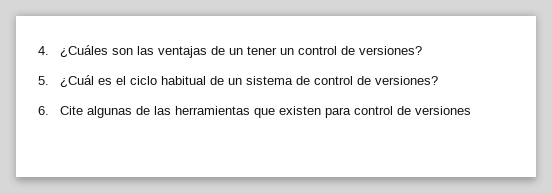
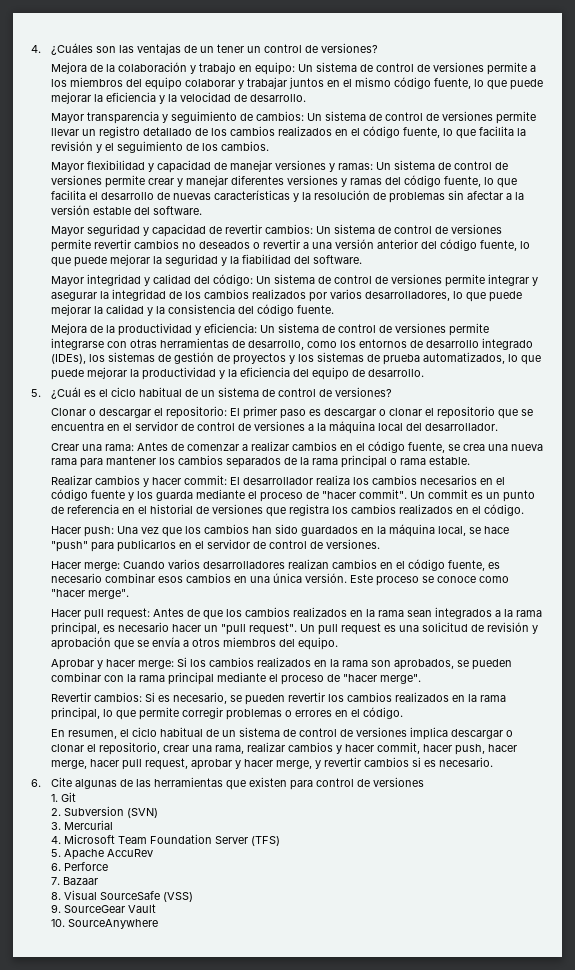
(422, 50) none -> [51,62,537,75] [51,77,544,90] [51,92,307,104] [51,111,537,124] [51,126,527,139] [51,141,270,153] [51,160,509,173] [51,175,518,188] [51,190,525,203] [51,205,203,215] [51,224,503,237] [51,239,531,252] [51,254,363,267] [51,274,539,287] [51,289,523,302] [51,304,335,316] [51,323,490,336] [51,338,534,350] [51,352,542,365] [51,367,425,380] // Mejora de la colaboración y trabajo en equipo: Un sistema de control de versiones permite a los miembros del equipo colaborar y trabajar juntos en el mismo código fuente, lo que puede mejorar la eficiencia y la velocidad de desarrollo. // Mayor transparencia y seguimiento de cambios: Un sistema de control de versiones permite llevar un registro detallado de los cambios realizados en el código fuente, lo que facilita la revisión y el seguimiento de los cambios. // Mayor flexibilidad y capacidad de manejar versiones y ramas: Un sistema de control de versiones permite crear y manejar diferentes versiones y ramas del código fuente, lo que facilita el desarrollo de nuevas características y la resolución de problemas sin afectar a la versión estable del software. // Mayor seguridad y capacidad de revertir cambios: Un sistema de control de versiones permite revertir cambios no deseados o revertir a una versión anterior del código fuente, lo que puede mejorar la seguridad y la fiabilidad del software. // Mayor integridad y calidad del código: Un sistema de control de versiones permite integrar y asegurar la integridad de los cambios realizados por varios desarrolladores, lo que puede mejorar la calidad y la consistencia del código fuente. // Mejora de la productividad y eficiencia: Un sistema de control de versiones permite integrarse con otras herramientas de desarrollo, como los entornos de desarrollo integrado (IDEs), los sistemas de gestión de proyectos y los sistemas de prueba automatizados, lo que puede mejorar la productividad y la eficiencia del equipo de desarrollo.
(438, 80) none -> [51,406,534,419] [51,421,499,434] [51,441,544,453] [51,455,471,468] [51,475,506,487] [51,489,536,502] [51,504,525,517] [51,524,510,537] [51,539,381,552] [51,559,501,571] [51,573,510,586] [51,589,130,599] [51,607,543,620] [51,622,539,635] [51,637,339,650] [51,657,513,670] [51,672,422,685] [51,692,507,705] [51,707,404,720] [51,727,514,740] [51,742,518,755] [51,757,494,770] // Clonar o descargar el repositorio: El primer paso es descargar o clonar el repositorio que se encuentra en el servidor de control de versiones a la máquina local del desarrollador. // Crear una rama: Antes de comenzar a realizar cambios en el código fuente, se crea una nueva rama para mantener los cambios separados de la rama principal o rama estable. // Realizar cambios y hacer commit: El desarrollador realiza los cambios necesarios en el código fuente y los guarda mediante el proceso de "hacer commit". Un commit es un punto de referencia en el historial de versiones que registra los cambios realizados en el código. // Hacer push: Una vez que los cambios han sido guardados en la máquina local, se hace "push" para publicarlos en el servidor de control de versiones. // Hacer merge: Cuando varios desarrolladores realizan cambios en el código fuente, es necesario combinar esos cambios en una única versión. Este proceso se conoce como "hacer merge". // Hacer pull request: Antes de que los cambios realizados en la rama sean integrados a la rama principal, es necesario hacer un "pull request". Un pull request es una solicitud de revisión y aprobación que se envía a otros miembros del equipo. // Aprobar y hacer merge: Si los cambios realizados en la rama son aprobados, se pueden combinar con la rama principal mediante el proceso de "hacer merge". // Revertir cambios: Si es necesario, se pueden revertir los cambios realizados en la rama principal, lo que permite corregir problemas o errores en el código. // En resumen, el ciclo habitual de un sistema de control de versiones implica descargar o clonar el repositorio, crear una rama, realizar cambios y hacer commit, hacer push, hacer merge, hacer pull request, aprobar y hacer merge, y revertir cambios si es necesario.
(471, 110) none -> [51,792,77,802] [51,806,159,818] [51,820,114,830] [51,834,281,846] [51,849,154,860] [51,862,109,871] [51,877,99,885] [51,890,194,902] [51,904,157,913] [51,919,159,929] // 1. Git // 2. Subversion (SVN) // 3. Mercurial // 4. Microsoft Team Foundation Server (TFS) // 5. Apache AccuRev // 6. Perforce // 7. Bazaar // 8. Visual SourceSafe (VSS) // 9. SourceGear Vault // 10. SourceAnywhere

